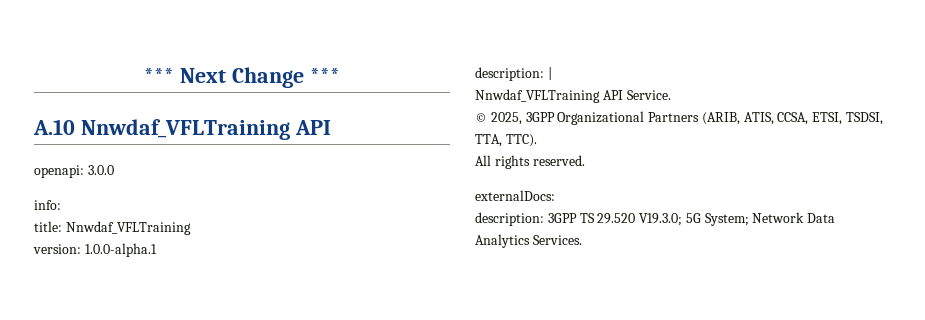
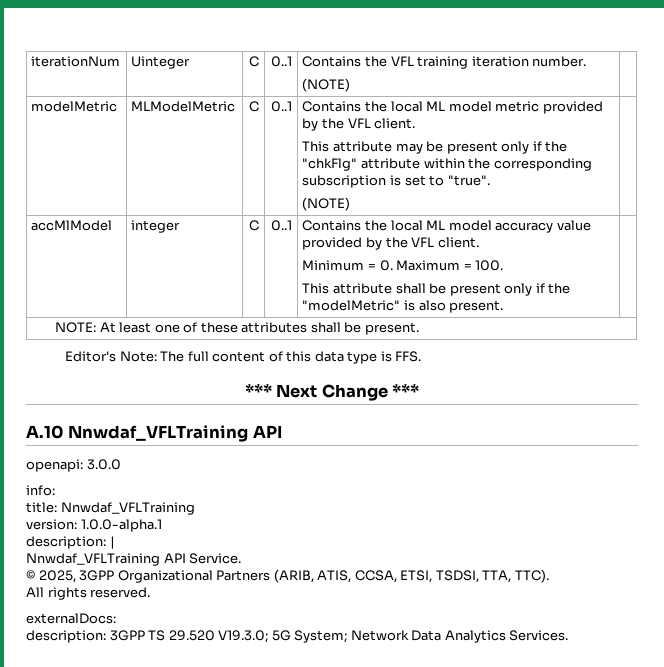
(144, 75) none -> [31,56,121,67] [131,56,191,69] [248,56,259,67] [270,56,292,67] [302,56,587,69] [302,78,351,92] [31,101,118,112] [131,101,236,112] [248,101,259,112] [270,101,292,112] [302,101,603,114] [302,118,416,131] [302,141,568,154] [302,158,592,171] [302,175,490,188] [302,197,351,211] [31,220,113,231] [131,220,181,233] [248,220,259,231] [270,220,292,231] [302,220,591,233] [302,237,479,250] [302,260,504,271] [302,283,571,296] [302,300,504,313] [55,322,419,335] [65,351,422,364] iterationNum | Uinteger | C | 0..1 | Contains the VFL training iteration number. // (NOTE) | // modelMetric | MLModelMetric | C | 0..1 | Contains the local ML model metric provided by the VFL client. // This attribute may be present only if the "chkFlg" attribute within the corresponding subscription is set to "true". // (NOTE) | // accMlModel | integer | C | 0..1 | Contains the local ML model accuracy value provided by the VFL client. // Minimum = 0. Maximum = 100. // This attribute shall be present only if the "modelMetric" is also present. | // NOTE: At least one of these attributes shall be present. // Editor's Note: The full content of this data type is FFS. //

